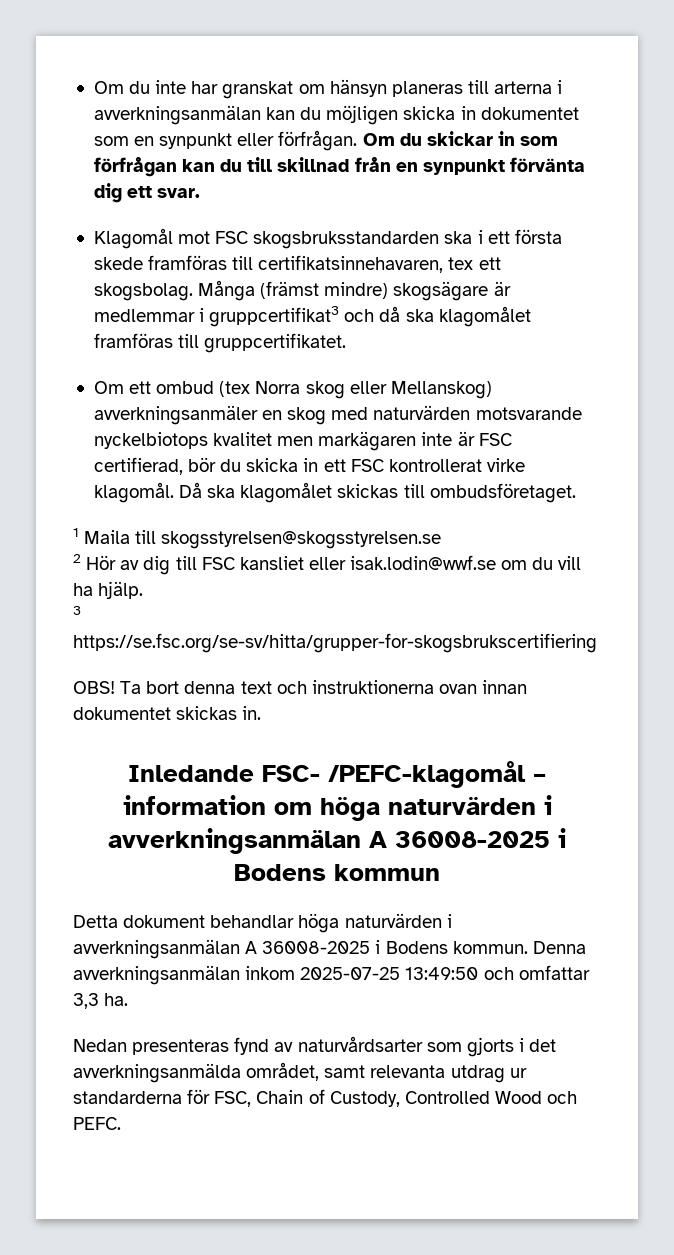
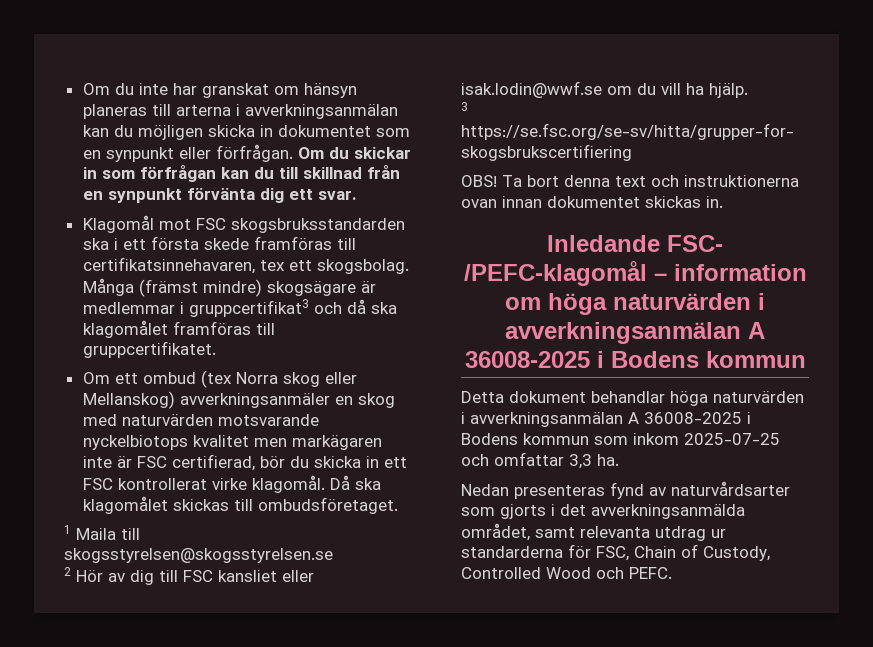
[452,941,586,954] [73,965,240,985] kommun. Denna avverkningsanmälan -> [523,433,628,445] kommun som
[405,967,479,980] 13:49:50 -> (780, 439) none

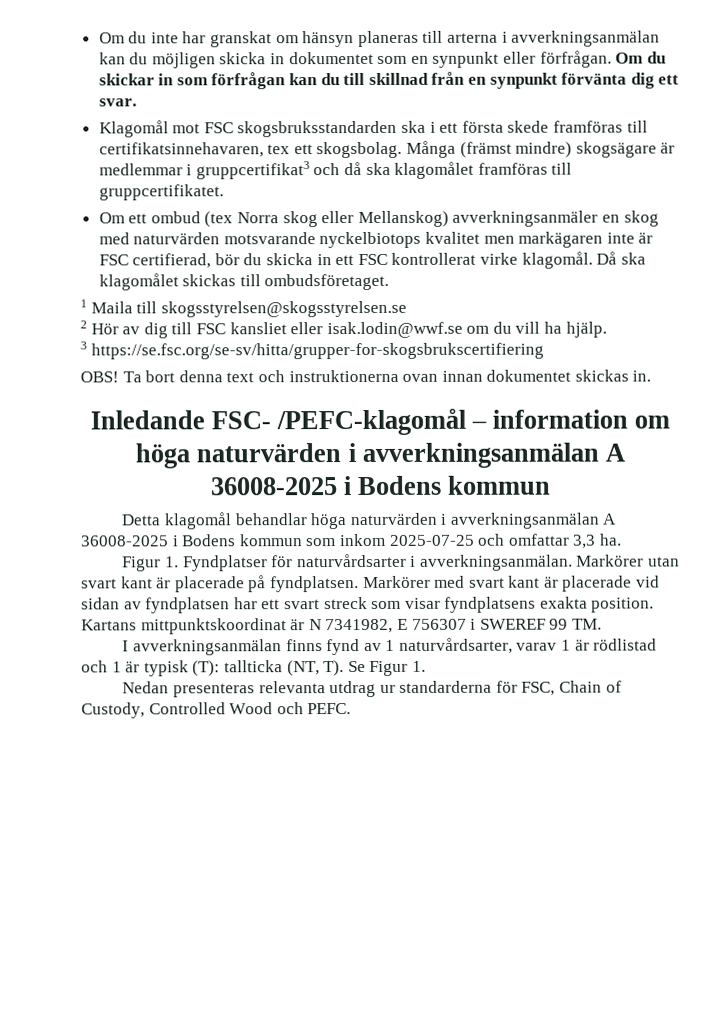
[509,391,586,403] dokument -> [164,512,232,530] klagomål
[461,481,790,499] [461,504,745,519] [461,523,575,541] Nedan presenteras fynd av naturvårdsarter som gjorts i det avverkningsanmälda området, samt -> [122,553,681,572] [81,575,661,593] [81,596,655,614] [81,618,602,635] [122,637,658,656] [81,660,426,677] [122,681,255,698] Figur 1. Fyndplatser för naturvårdsarter i avverkningsanmälan. Markörer utan svart kant är placerade på fyndplatsen. Markörer med svart kant är placerade vid sidan av fyndplatsen har ett svart streck som visar fyndplatsens exakta position. Kartans mittpunktskoordinat är N 7341982, E 756307 i SWEREF 99 TM. // I avverkningsanmälan finns fynd av 1 naturvårdsarter, varav 1 är rödlistad och 1 är typisk (T): tallticka (NT, T). Se Figur 1. // Nedan presenteras

